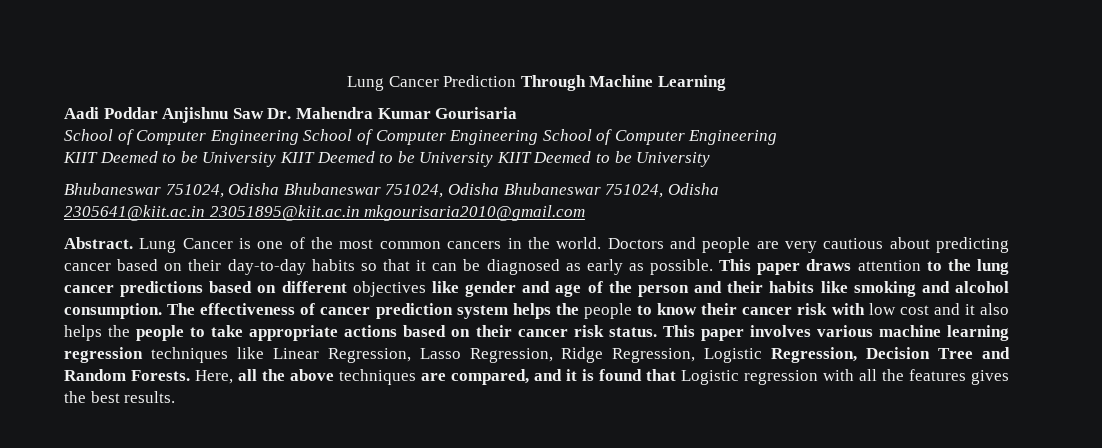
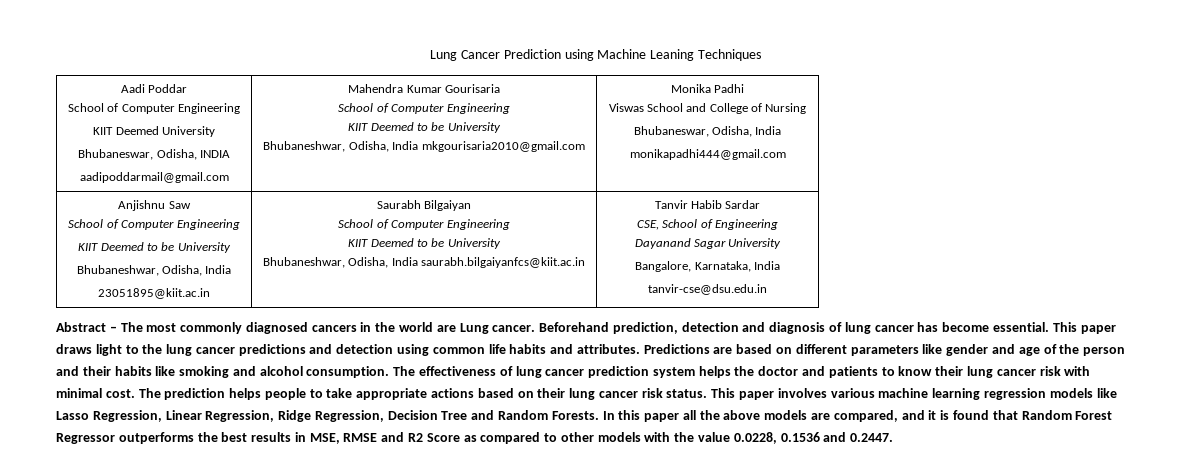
[520,75,726,91] [64,107,518,123] [64,129,778,145] [63,151,711,167] [64,183,719,198] [64,205,586,221] [64,237,1010,253] [64,259,714,275] Through Machine Learning // Aadi Poddar Anjishnu Saw Dr. Mahendra Kumar Gourisaria // School of Computer Engineering School of Computer Engineering School of Computer Engineering // KIIT Deemed to be University KIIT Deemed to be University KIIT Deemed to be University // Bhubaneswar 751024, Odisha Bhubaneswar 751024, Odisha Bhubaneswar 751024, Odisha // 2305641@kiit.ac.in 23051895@kiit.ac.in mkgourisaria2010@gmail.com // Abstract. Lung Cancer is one of the most common cancers in the world. Doctors and people are very cautious about predicting cancer based on their day-to-day habits so that it can be diagnosed as early as possible. -> [564,49,761,61] [120,84,188,93] [67,103,241,114] [93,126,215,137] [78,149,230,160] [79,172,229,183] [348,84,500,93] [338,103,510,114] [348,122,501,133] [263,141,585,152] [670,84,745,93] [608,103,807,114] [633,126,782,137] [629,149,786,160] [118,200,191,211] [68,219,240,230] [78,242,231,253] [76,265,232,276] [98,288,210,299] [376,200,472,211] [338,219,510,230] [348,238,501,249] [262,257,586,268] [654,200,761,209] [636,219,779,230] [634,238,782,249] [635,261,780,272] [648,284,767,295] [56,322,1049,334] using Machine Leaning Techniques // Aadi Poddar // School of Computer Engineering // KIIT Deemed University // Bhubaneswar, Odisha, INDIA // aadipoddarmail@gmail.com | Mahendra Kumar Gourisaria // School of Computer Engineering // KIIT Deemed to be University // Bhubaneshwar, Odisha, India mkgourisaria2010@gmail.com | Monika Padhi // Viswas School and College of Nursing // Bhubaneswar, Odisha, India // monikapadhi444@gmail.com // Anjishnu Saw // School of Computer Engineering // KIIT Deemed to be University // Bhubaneshwar, Odisha, India // 23051895@kiit.ac.in | Saurabh Bilgaiyan // School of Computer Engineering // KIIT Deemed to be University // Bhubaneshwar, Odisha, India saurabh.bilgaiyanfcs@kiit.ac.in | Tanvir Habib Sardar // CSE, School of Engineering // Dayanand Sagar University // Bangalore, Karnataka, India // tanvir-cse@dsu.edu.in // Abstract – The most commonly diagnosed cancers in the world are Lung cancer. Beforehand prediction, detection and diagnosis of lung cancer has become essential.
[857,260,921,271] attention -> [95,344,122,356] light
(204, 289) none -> [309,344,733,356] and detection using common life habits and attributes. Predictions are
[352,281,426,297] objectives -> [850,345,919,356] parameters
(316, 309) none -> [515,366,542,378] lung
[583,303,632,319] people -> [758,366,878,378] doctor and patients
(738, 309) none -> [966,366,993,378] lung
[868,303,1010,315] [64,325,131,341] low cost and it also helps the -> [56,388,262,400] minimal cost. The prediction helps
(512, 331) none -> [569,388,596,400] lung
[150,347,763,363] techniques like Linear Regression, Lasso Regression, Ridge Regression, Logistic -> [1049,388,1117,398] [56,410,312,422] models like Lasso Regression, Linear Regression, Ridge
[195,370,233,384] Here, -> [602,410,680,422] In this paper
[339,369,416,385] techniques -> [764,410,808,420] models
[681,369,1009,385] [64,391,176,403] Logistic regression with all the features gives the best results. -> [1021,410,1113,420] [56,432,894,444] Random Forest Regressor outperforms the best results in MSE, RMSE and R2 Score as compared to other models with the value 0.0228, 0.1536 and 0.2447.

